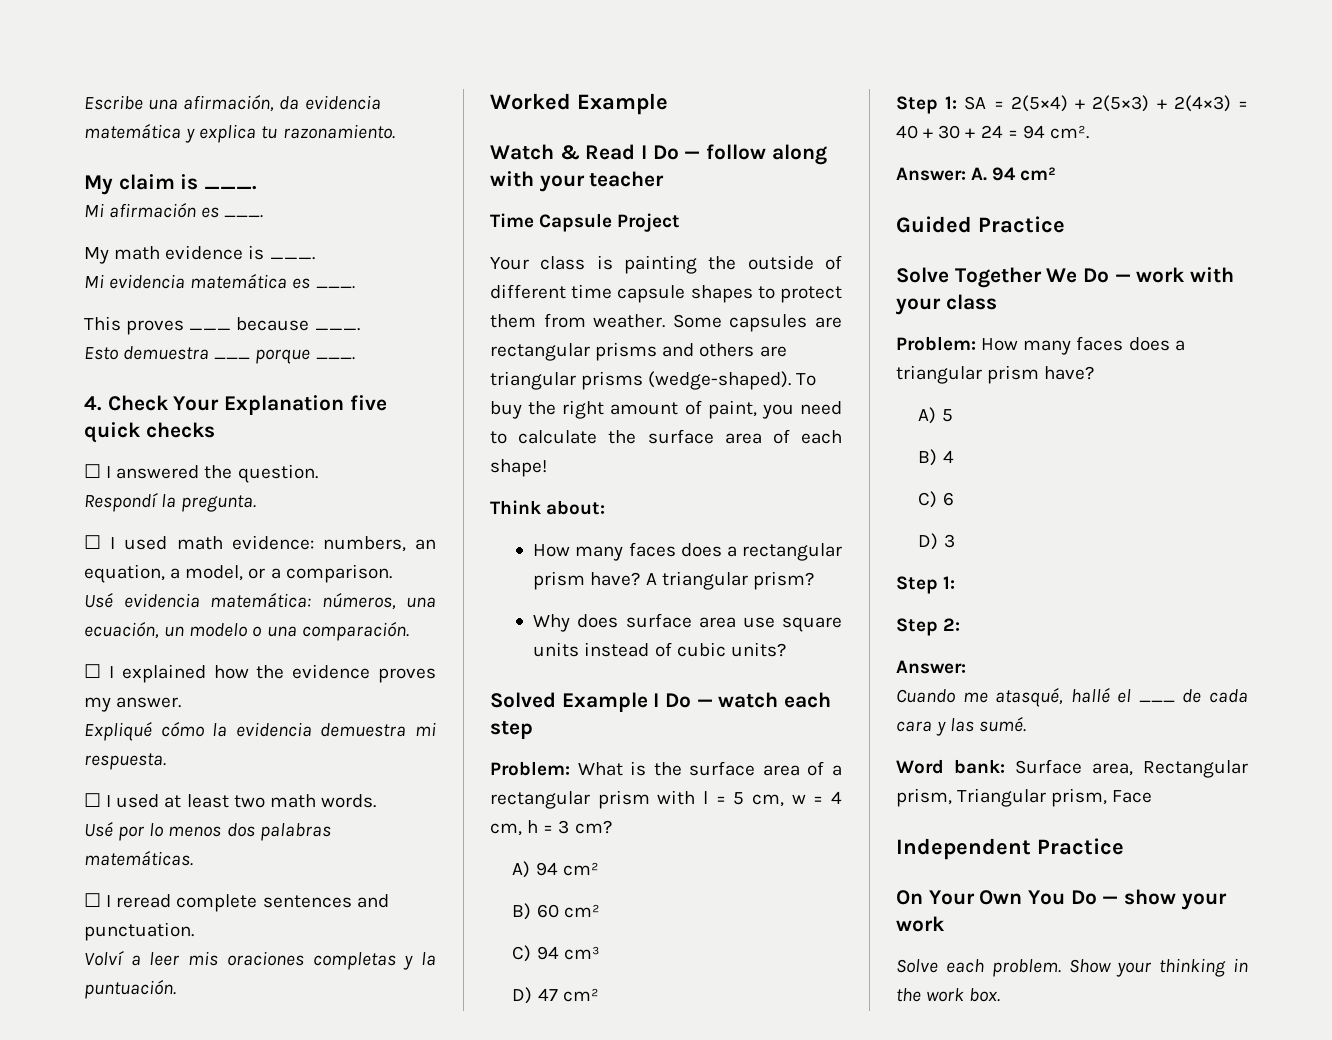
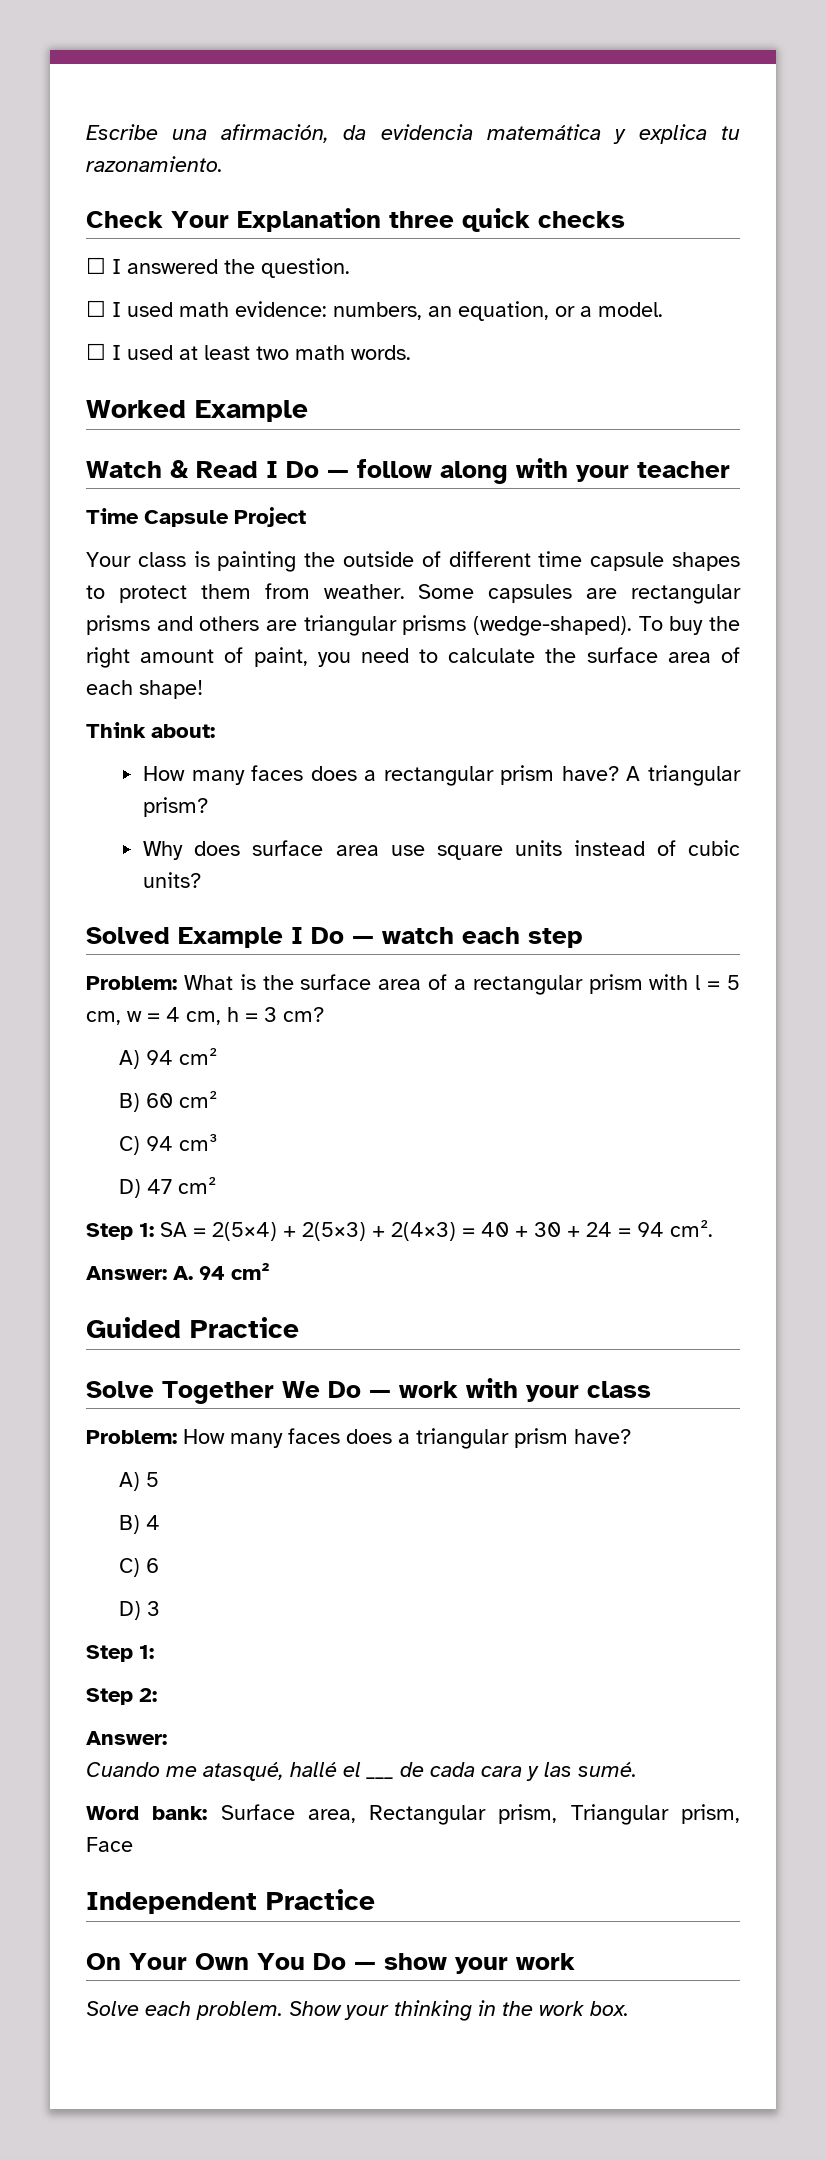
[84,174,258,195] [84,202,264,218] [84,245,315,264] [84,273,355,289] [84,316,360,335] [84,346,355,364] [84,396,102,411] My claim is ___. // Mi afirmación es ___. // My math evidence is ___. // Mi evidencia matemática es ___. // This proves ___ because ___. // Esto demuestra ___ porque ___. // 4. -> (223, 164) none
[349,395,387,411] five -> [389,211,454,228] three
[84,492,257,512] // Respondí la pregunta. -> (350, 268) none
[170,564,392,583] [84,592,436,610] [84,621,409,641] [84,664,437,683] [84,697,182,712] [84,721,436,741] [84,753,166,770] a model, or a comparison. // Usé evidencia matemática: números, una ecuación, un modelo o una comparación. // ☐ I explained how the evidence proves my answer. // Expliqué cómo la evidencia demuestra mi respuesta. -> [555,302,663,317] or a model.
[84,821,331,841] [84,850,193,866] [84,893,389,912] [84,922,194,941] [84,950,436,970] [84,979,176,999] // Usé por lo menos dos palabras matemáticas. // ☐ I reread complete sentences and punctuation. // Volví a leer mis oraciones completas y la puntuación. -> (411, 352) none

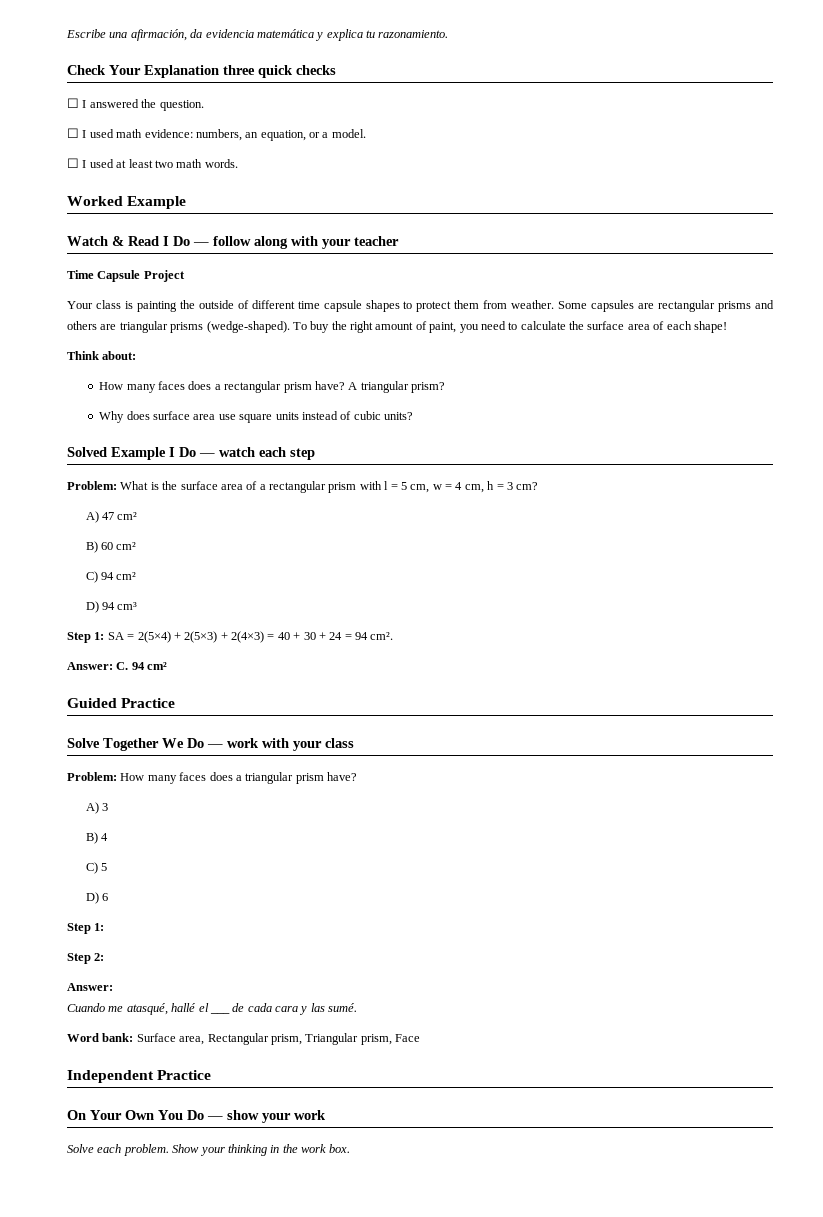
[146,1050,174,1065] 94 -> [101,512,114,520] 47
[179,1134,218,1151] [119,1177,217,1198] cm³ // D) 47 cm² -> [116,572,137,580] [85,601,138,613] cm² // D) 94 cm³
[173,1266,193,1280] A. -> [116,662,129,670] C.
[146,1472,160,1487] 5 -> [101,803,108,811] 3
[146,1558,160,1573] [119,1601,161,1620] 6 // D) 3 -> [100,863,107,871] [85,892,108,904] 5 // D) 6

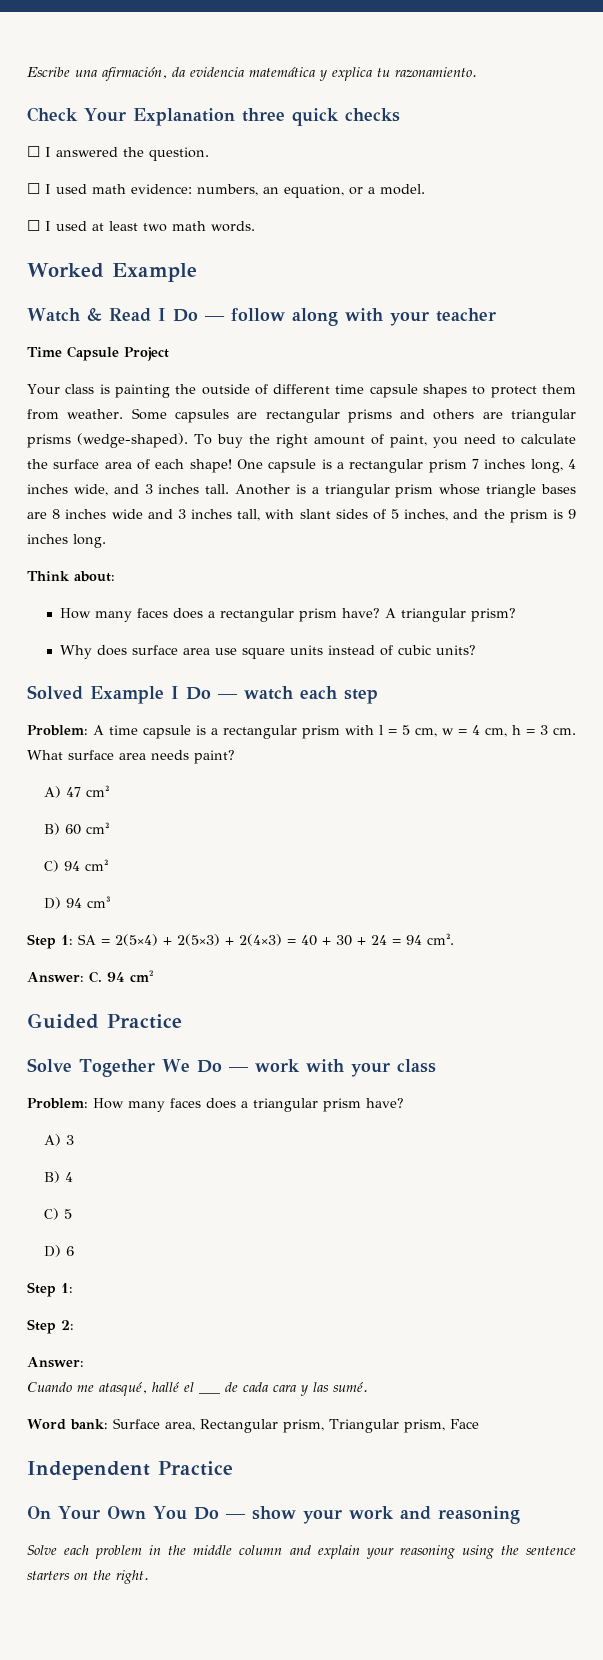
(727, 327) none -> [237,459,576,473] [27,484,577,498] [27,509,576,523] [27,534,106,548] One capsule is a rectangular prism 7 inches long, 4 inches wide, and 3 inches tall. Another is a triangular prism whose triangle bases are 8 inches wide and 3 inches tall, with slant sides of 5 inches, and the prism is 9 inches long.
[120,481,258,490] What is the surface area of -> [93,725,206,739] A time capsule is
[516,482,539,490] cm? -> [553,727,576,735] [27,750,235,764] cm. What surface area needs paint?
(326, 1115) none -> [399,1506,520,1524] and reasoning
[123,1144,351,1156] problem. Show your thinking in the work box. -> [95,1545,576,1559] [27,1570,149,1584] problem in the middle column and explain your reasoning using the sentence starters on the right.

